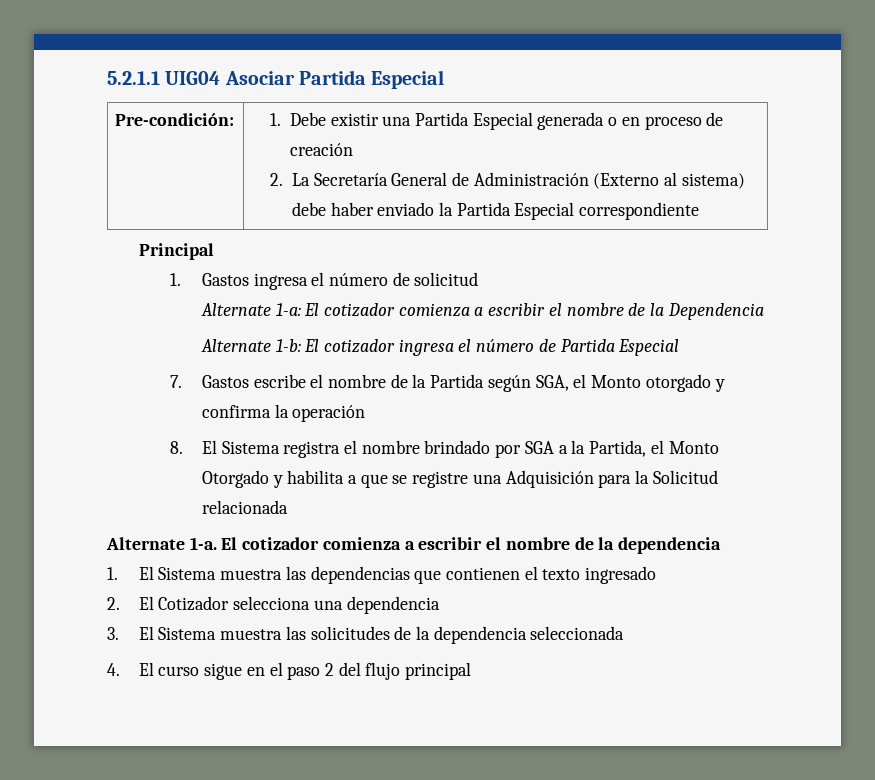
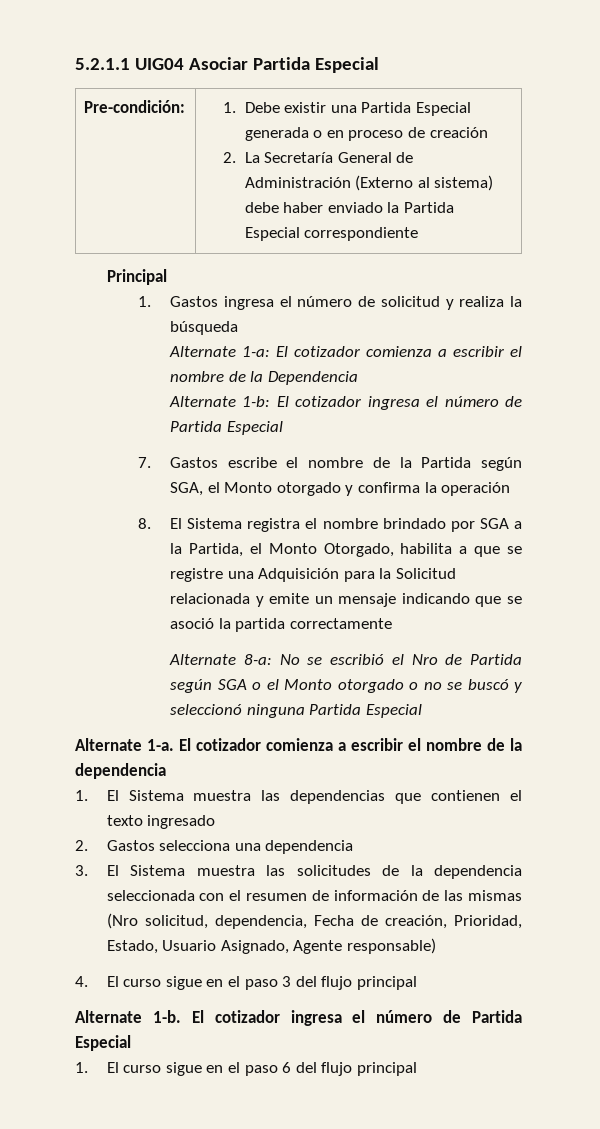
(479, 279) none -> [445,296,522,310] [170,321,239,335] y realiza la búsqueda
[201,470,283,488] Otorgado y -> [323,543,394,557] Otorgado,
(288, 507) none -> [255,593,523,607] [170,618,392,632] [169,654,522,665] [170,679,522,693] [170,704,422,718] y emite un mensaje indicando que se asoció la partida correctamente // Alternate 8-a: No se escribió el Nro de Partida según SGA o el Monto otorgado o no se buscó y seleccionó ninguna Partida Especial
[138,596,230,611] El Cotizador -> [106,840,155,851] Gastos
(625, 633) none -> [199,890,522,901] [106,913,522,929] [106,938,437,954] con el resumen de información de las mismas (Nro solicitud, dependencia, Fecha de creación, Prioridad, Estado, Usuario Asignado, Agente responsable)
[324,662,472,680] 2 del flujo principal -> [282,976,417,990] [75,1010,522,1026] [75,1035,131,1051] [75,1062,417,1076] 3 del flujo principal // Alternate 1-b. El cotizador ingresa el número de Partida Especial // 1. El curso sigue en el paso 6 del flujo principal

